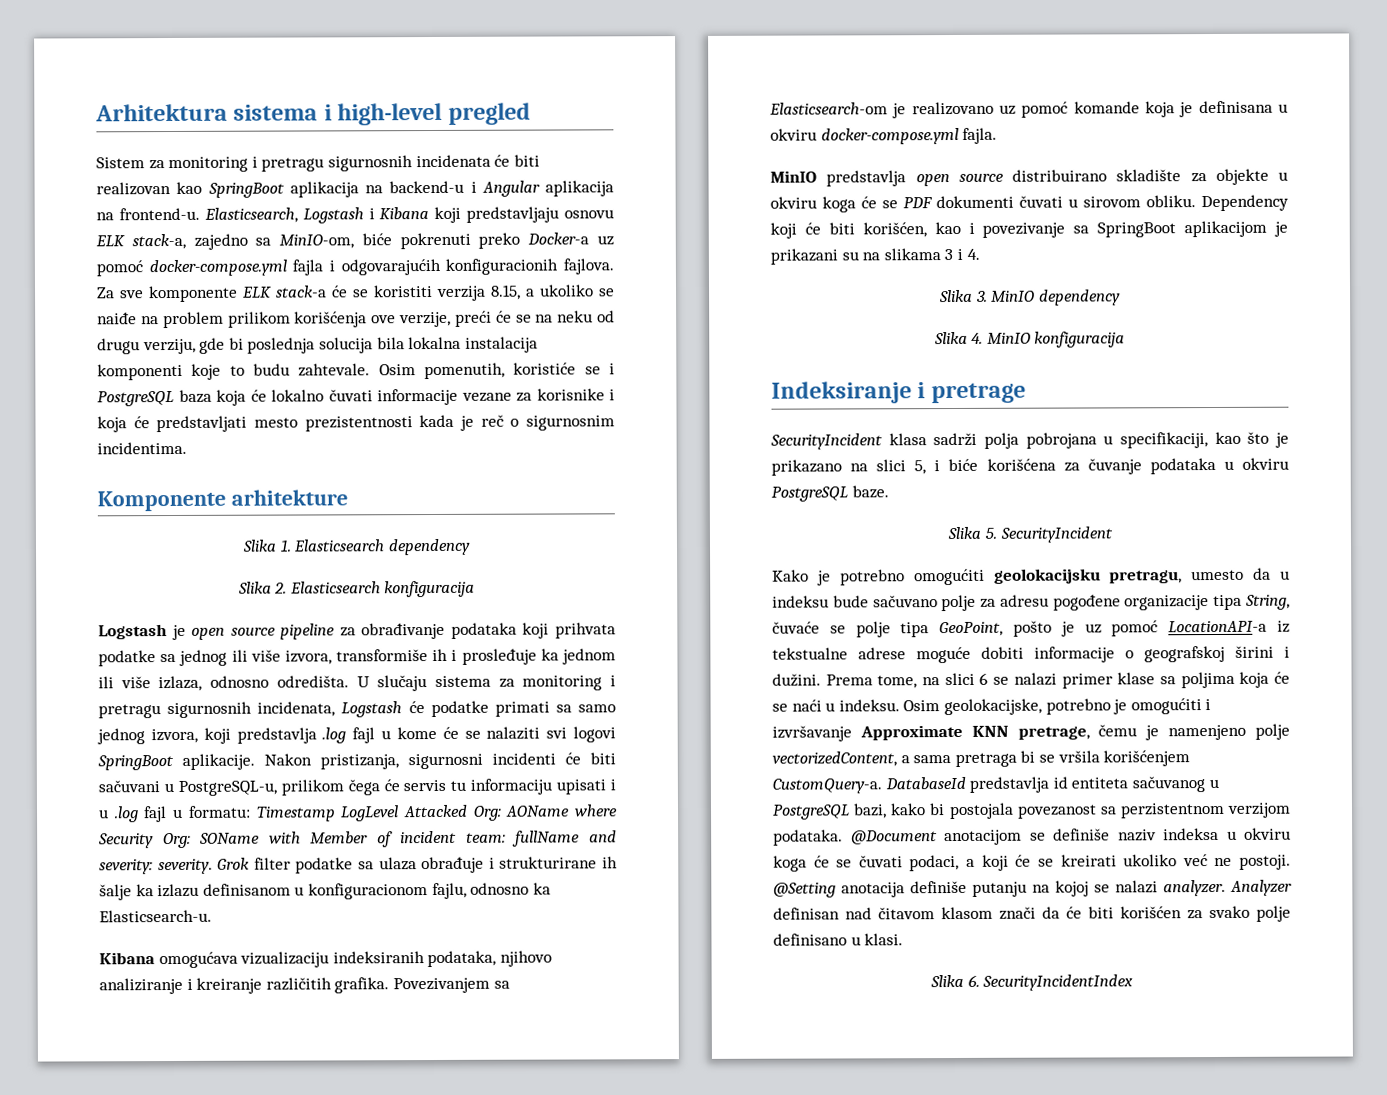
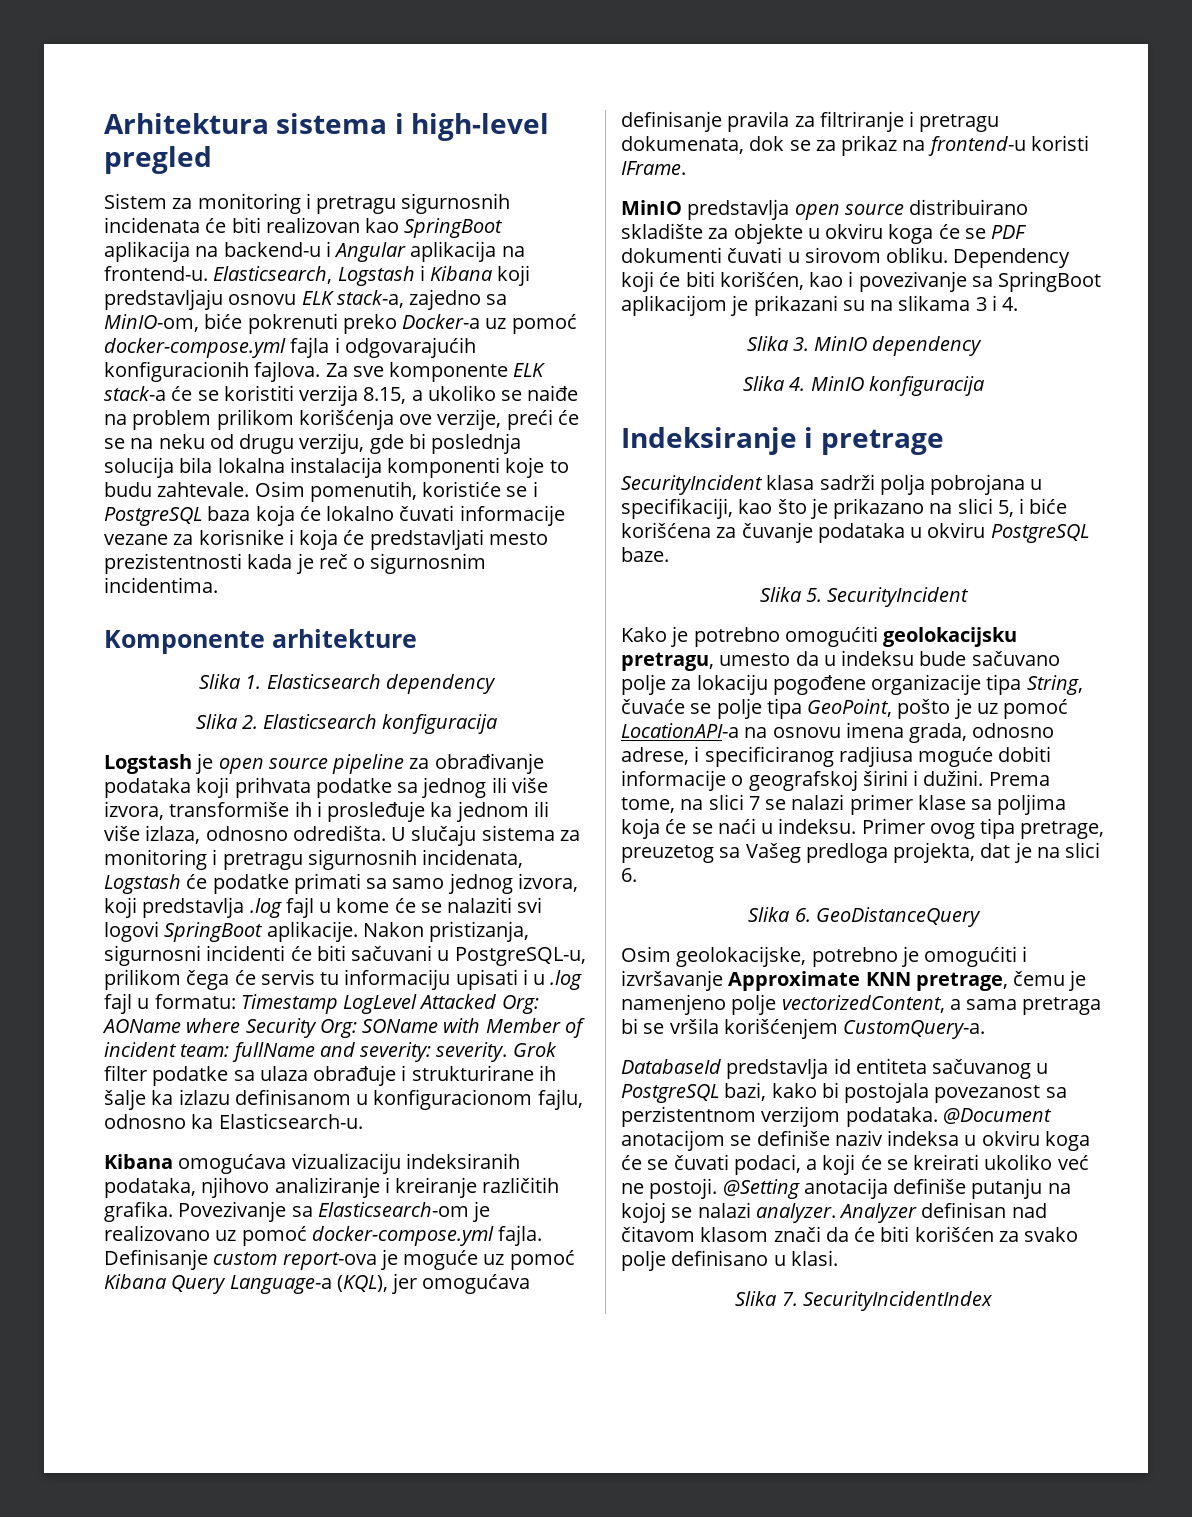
[392,977,490,994] Povezivanjem -> [178,1201,287,1222] Povezivanje
[1073,100,1288,118] [770,127,998,145] komande koja je definisana u okviru docker-compose.yml fajla. -> [311,1225,543,1246] [104,1249,575,1270] [104,1273,531,1294] [621,111,1000,132] [621,135,1089,156] [621,161,686,175] docker-compose.yml fajla. Definisanje custom report-ova je moguće uz pomoć Kibana Query Language-a (KQL), jer omogućava definisanje pravila za filtriranje i pretragu dokumenata, dok se za prikaz na frontend-u koristi IFrame.
[999,594,1049,607] adresu -> [696,674,768,695] lokaciju
[1277,620,1290,633] [772,647,906,660] iz tekstualne adrese -> [744,722,1055,743] [621,746,913,767] na osnovu imena grada, odnosno adrese, i specificiranog radjiusa
[979,672,989,685] 6 -> [748,796,760,810] 7
(900, 705) none -> [861,818,1105,839] [621,842,1101,863] [621,868,637,882] [748,907,981,927] Primer ovog tipa pretrage, preuzetog sa Vašeg predloga projekta, dat je na slici 6. // Slika 6. GeoDistanceQuery //
(882, 786) none -> (986, 1029) //
[967,974,980,987] 6. -> [781,1292,798,1306] 7.

